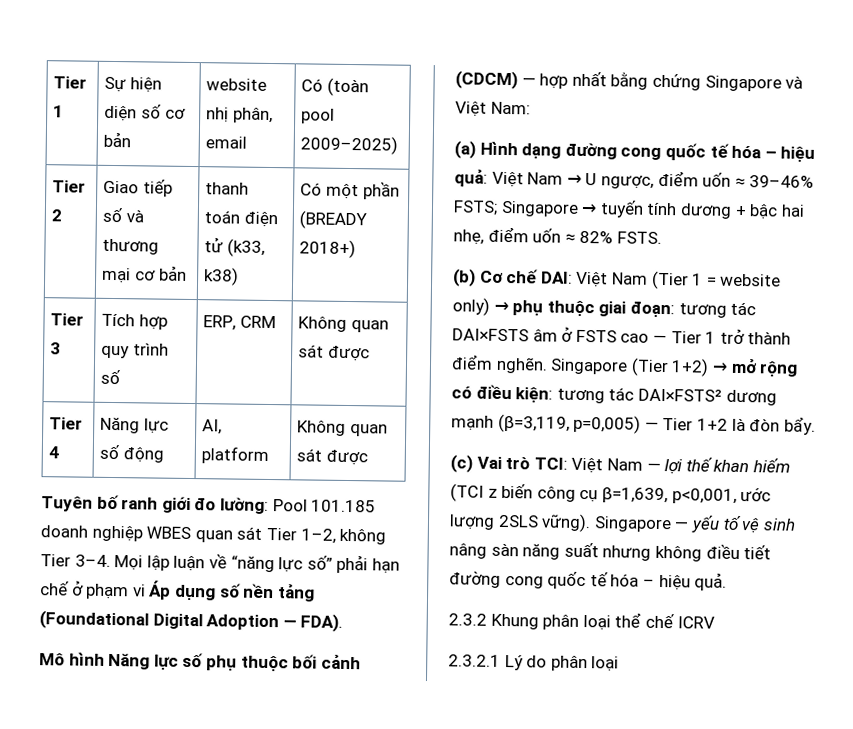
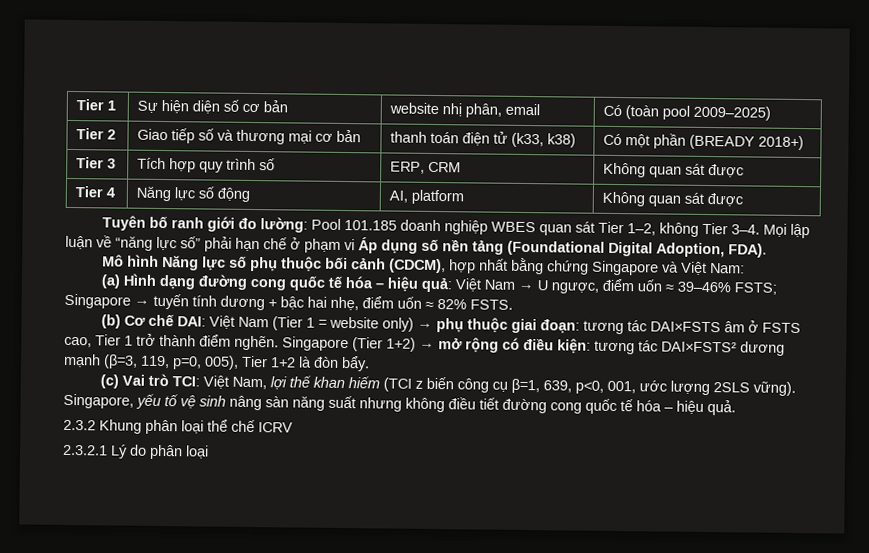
[206,614,297,631] Adoption — -> [656,242,725,258] Adoption,
[455,70,536,90] (CDCM) — -> [389,258,447,274] (CDCM),
[620,333,667,344] cao — -> [64,336,92,348] cao,
[497,413,659,434] (β=3,119, p=0,005) — -> [103,354,239,370] (β=3, 119, p=0, 005),
[606,458,661,471] Nam — -> [232,376,268,390] Nam,
[601,487,737,504] β=1,639, p<0,001, -> [511,378,637,394] β=1, 639, p<0, 001,
[593,516,690,533] Singapore — -> [63,393,134,409] Singapore,

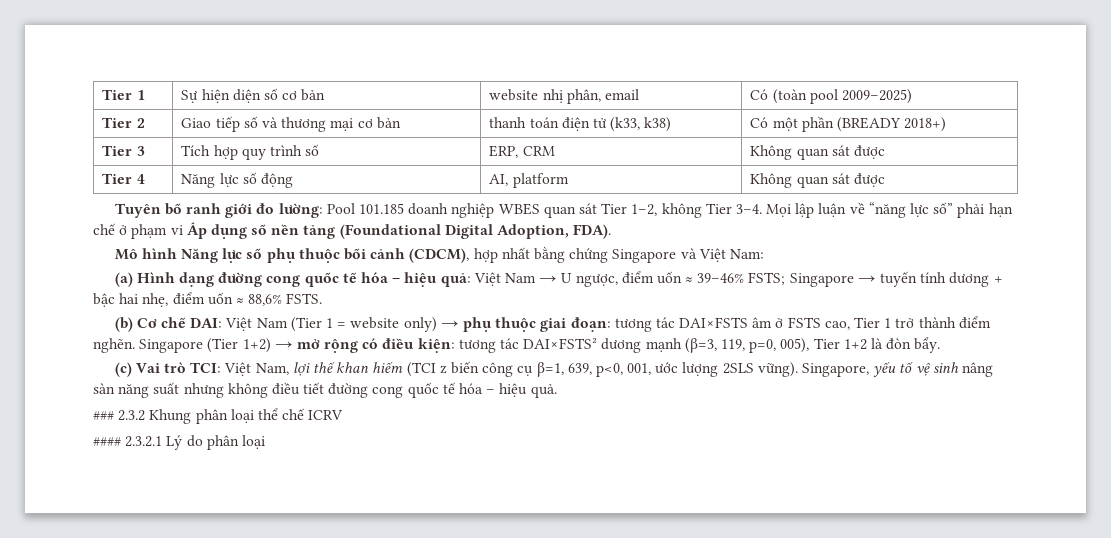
[437,299,467,310] 82% -> [248,294,283,306] 88,6%
(736, 408) none -> [93,411,114,420] ###
(293, 427) none -> [93,437,121,446] ####

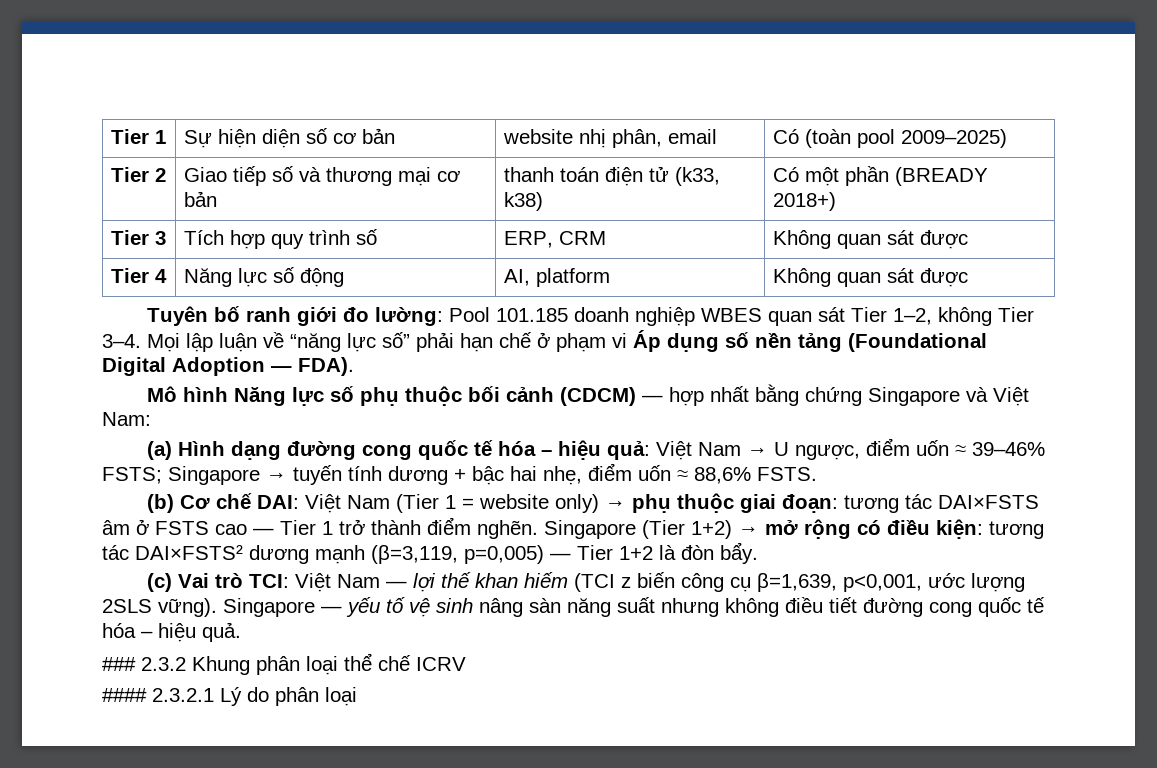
[497,224,570,239] Adoption, -> [172,357,292,376] Adoption —
[409,248,470,263] (CDCM), -> [560,387,664,406] (CDCM) —
[824,321,850,330] cao, -> [215,524,274,535] cao —
[684,338,810,353] (β=3, 119, p=0, 005), -> [371,545,571,564] (β=3,119, p=0,005) —
[255,363,289,375] Nam, -> [337,574,408,588] Nam —
[536,362,652,377] β=1, 639, p<0, 001, -> [757,573,923,592] β=1,639, p<0,001,
[802,363,870,377] Singapore, -> [223,598,342,617] Singapore —

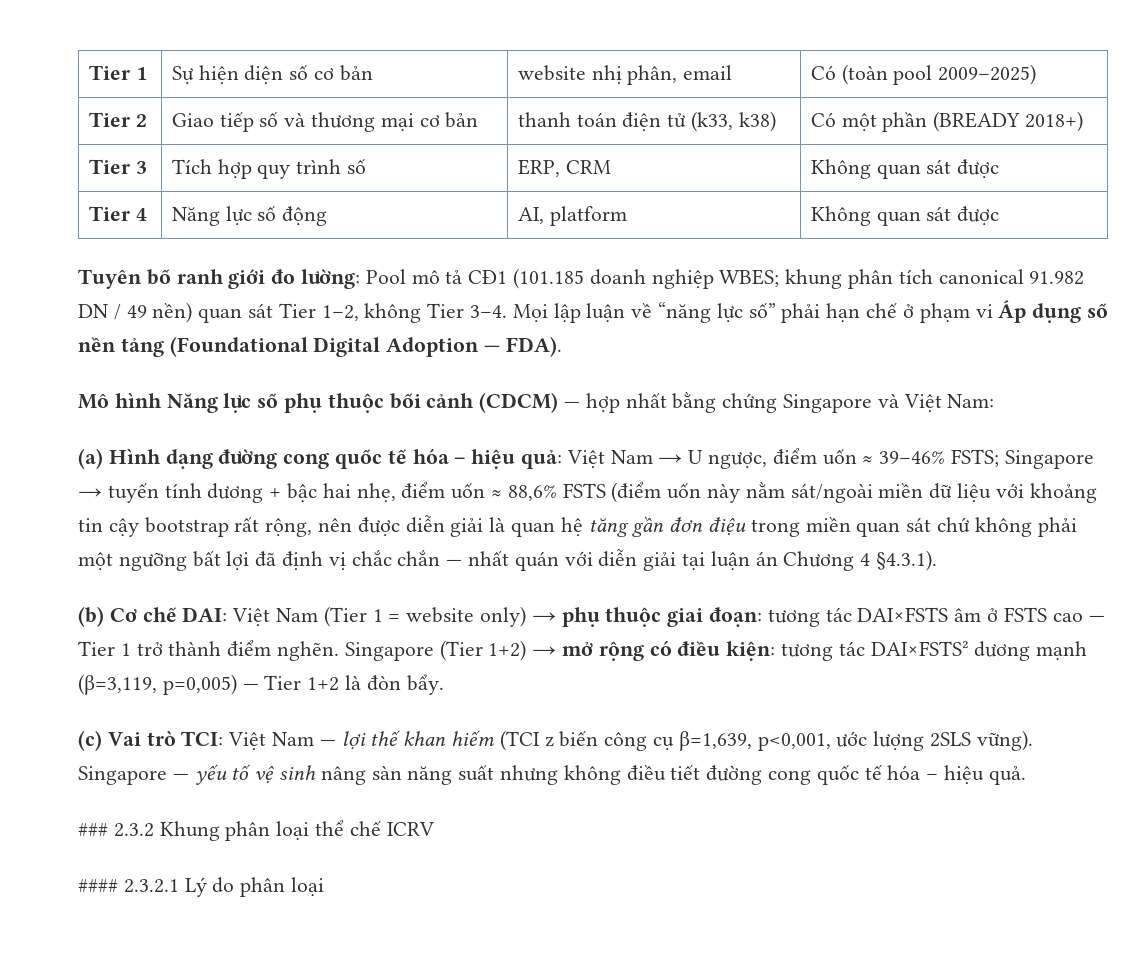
[496,307,763,326] 101.185 doanh nghiệp WBES -> [411,268,1085,289] [78,302,193,323] mô tả CĐ1 (101.185 doanh nghiệp WBES; khung phân tích canonical 91.982 DN / 49 nền)
[757,467,817,481] FSTS. -> [562,481,1097,503] [78,515,1077,537] [78,549,938,571] FSTS (điểm uốn này nằm sát/ngoài miền dữ liệu với khoảng tin cậy bootstrap rất rộng, nên được diễn giải là quan hệ tăng gần đơn điệu trong miền quan sát chứ không phải một ngưỡng bất lợi đã định vị chắc chắn — nhất quán với diễn giải tại luận án Chương 4 §4.3.1).

